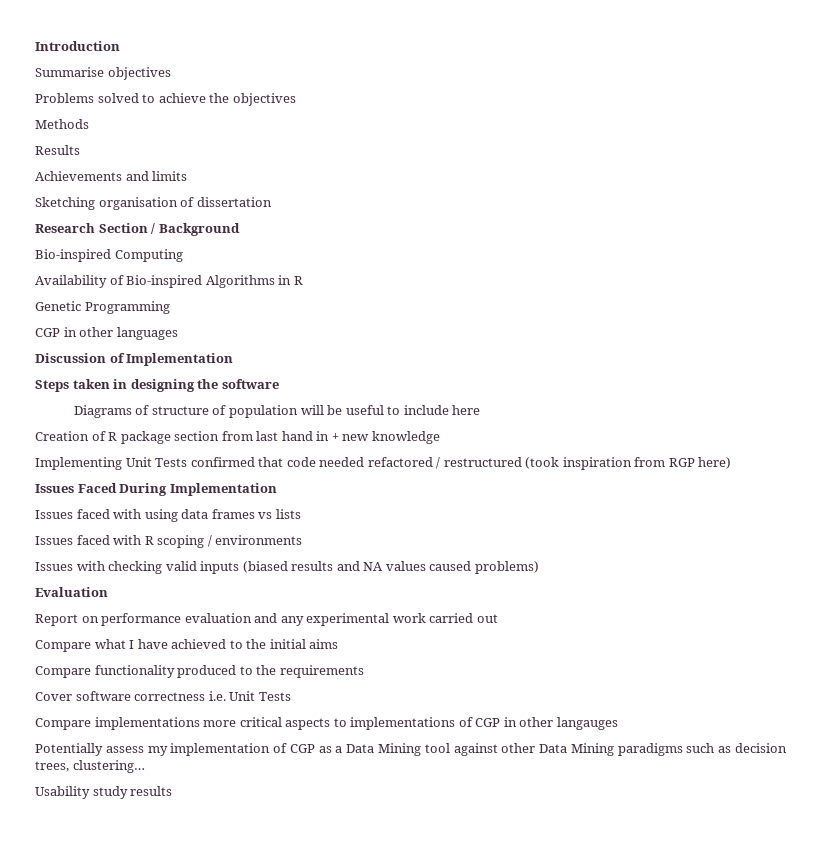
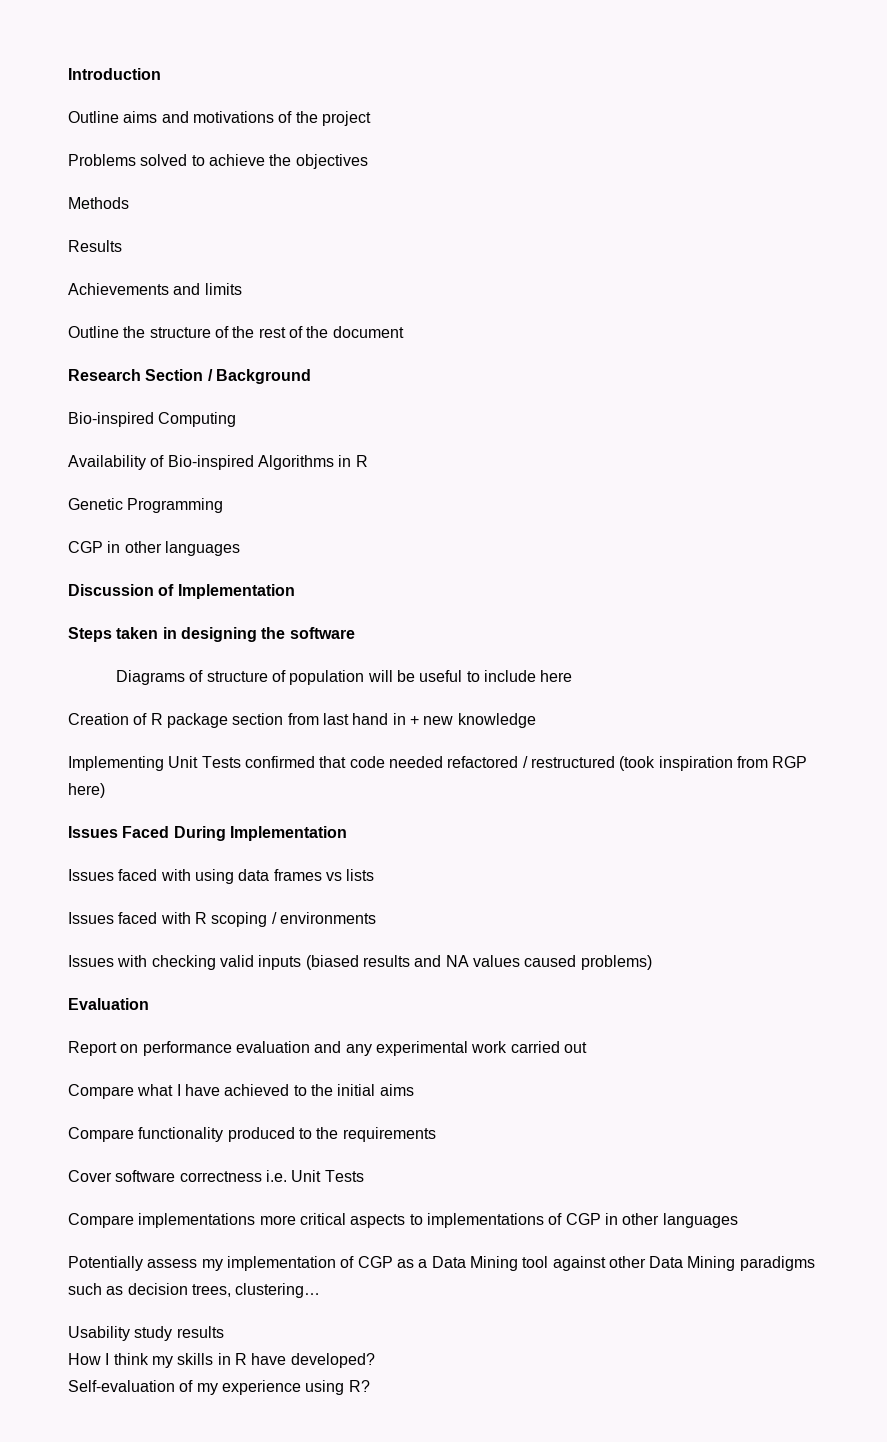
[35,67,171,80] Summarise objectives -> [68,111,371,126] Outline aims and motivations of the project
[35,197,272,210] Sketching organisation of dissertation -> [68,326,404,338] Outline the structure of the rest of the document
[556,717,618,730] langauges -> [662,1213,738,1228] languages
(173, 791) none -> [68,1353,375,1368] [68,1380,370,1395] // How I think my skills in R have developed? // Self-evaluation of my experience using R?

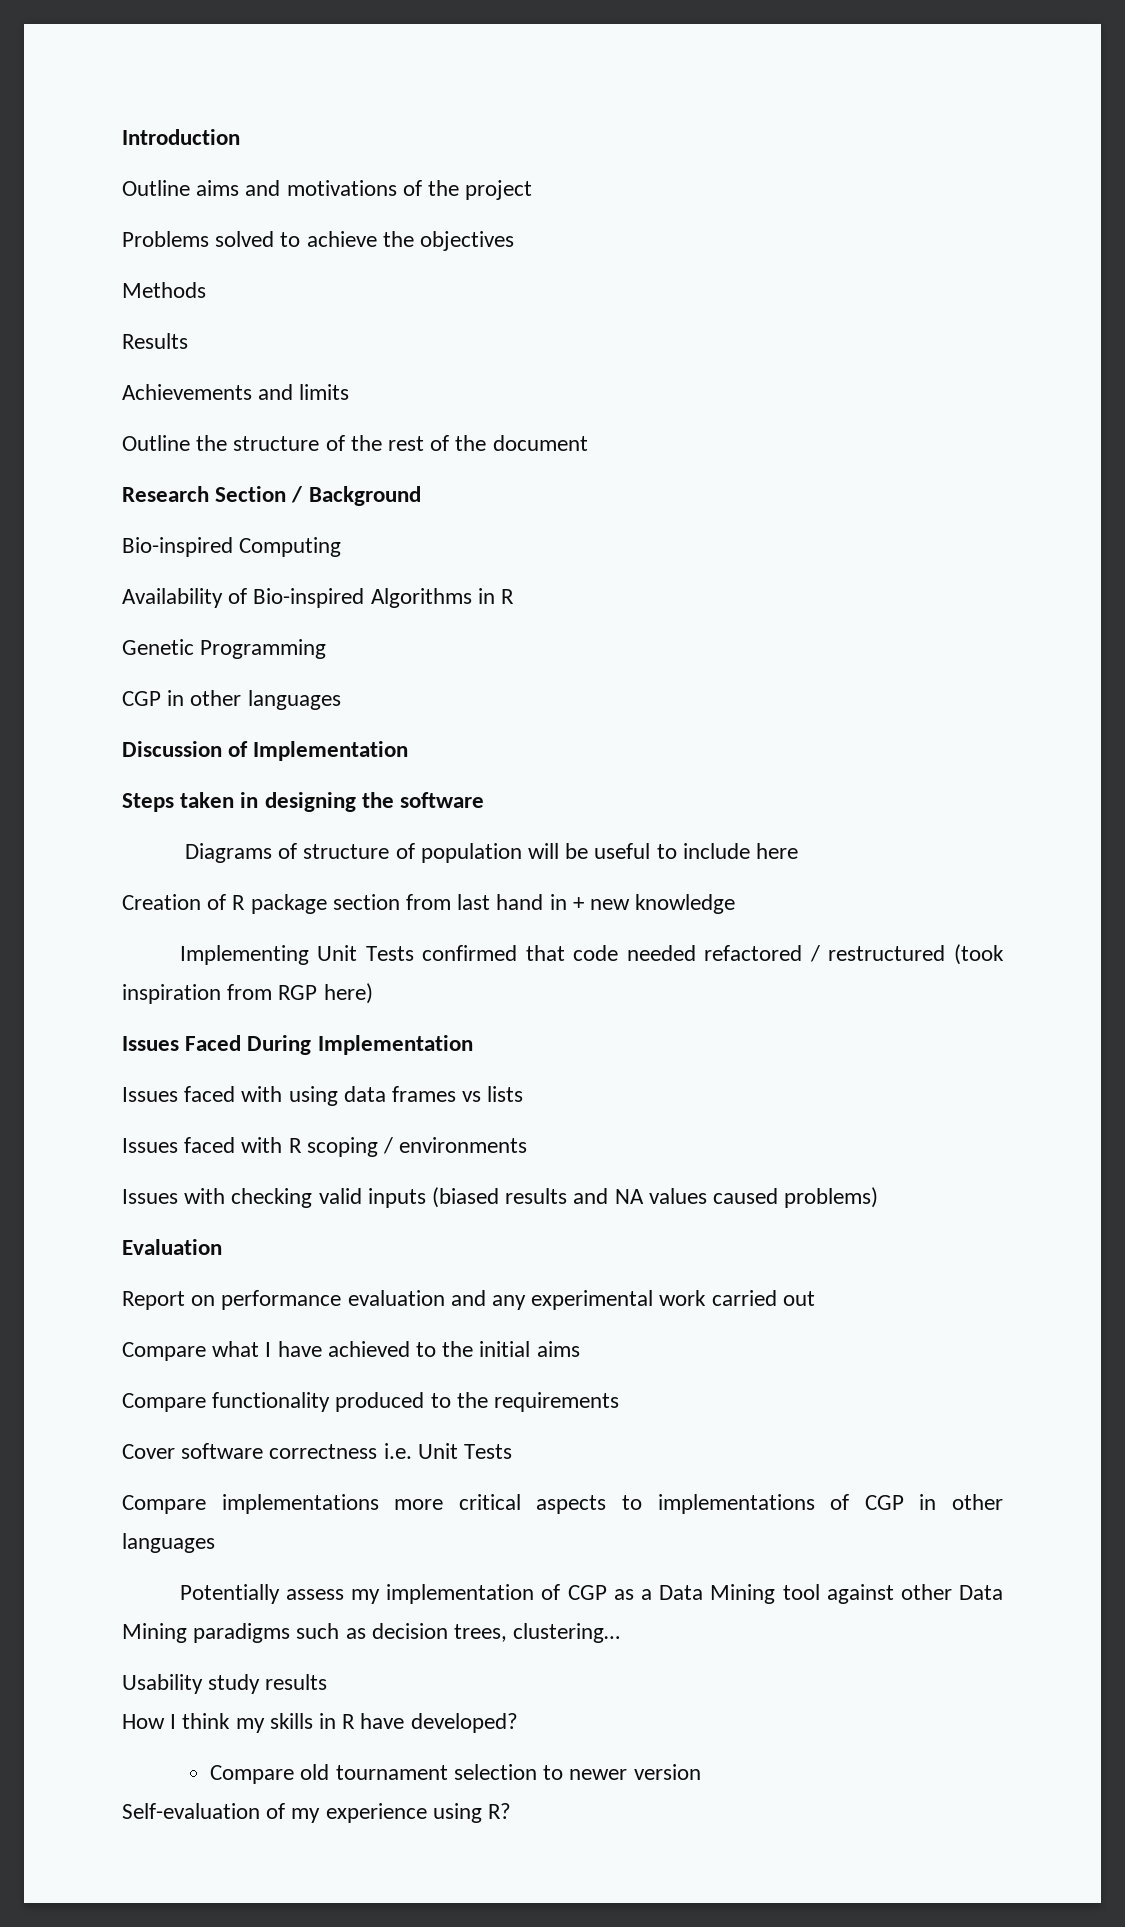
(375, 1360) none -> [210,1764,701,1784] // Compare old tournament selection to newer version

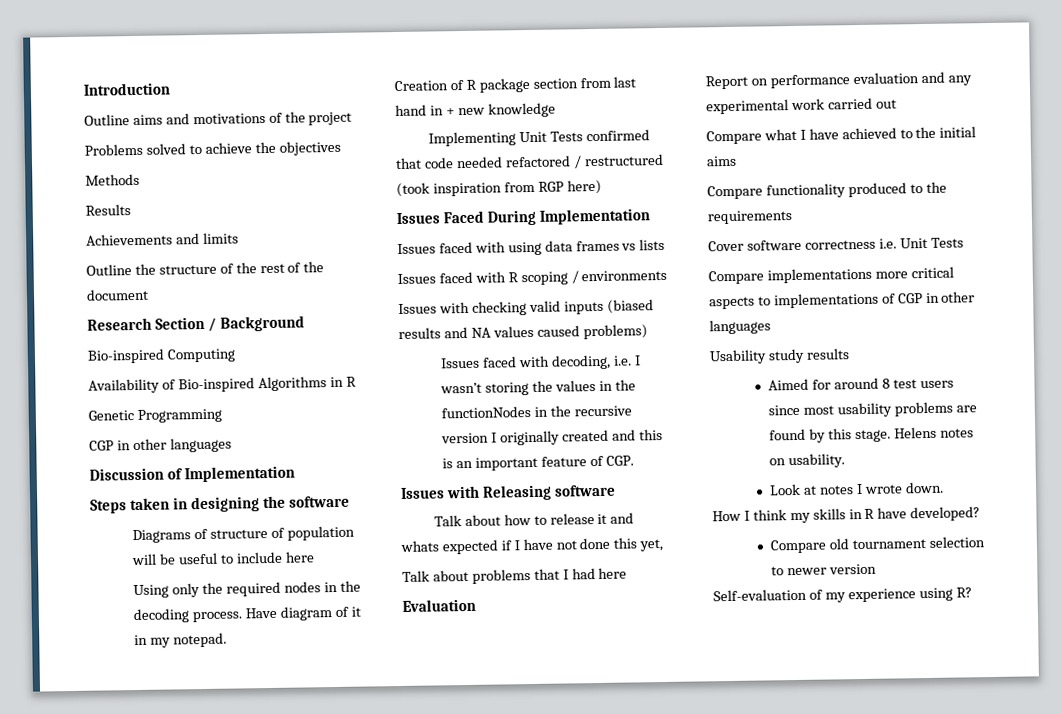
(799, 851) none -> [133,580,361,599] [133,606,362,624] [134,632,228,648] // Using only the required nodes in the decoding process. Have diagram of it in my notepad.
(879, 1197) none -> [441,354,642,370] [440,379,637,396] [441,405,633,419] [441,429,664,446] [442,455,635,471] [400,484,616,501] [433,512,635,527] [400,537,664,555] [402,567,628,584] // Issues faced with decoding, i.e. I wasn’t storing the values in the functionNodes in the recursive version I originally created and this is an important feature of CGP. // Issues with Releasing software // Talk about how to release it and whats expected if I have not done this yet, // Talk about problems that I had here
[179,1584,1004,1604] [122,1623,621,1643] [122,1674,328,1694] Potentially assess my implementation of CGP as a Data Mining tool against other Data Mining paradigms such as decision trees, clustering… // Usability study results -> [709,348,850,365] [768,377,954,391] [768,401,978,418] [769,426,974,443] [769,453,846,469] [769,481,944,496] Usability study results // Aimed for around 8 test users since most usability problems are found by this stage. Helens notes on usability. // Look at notes I wrote down.

